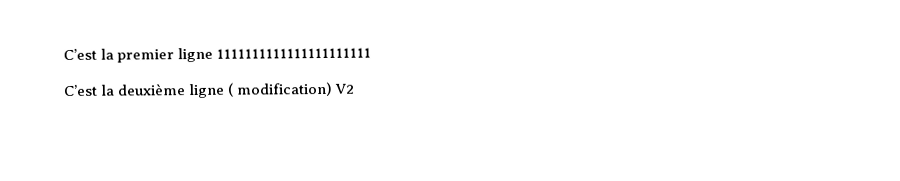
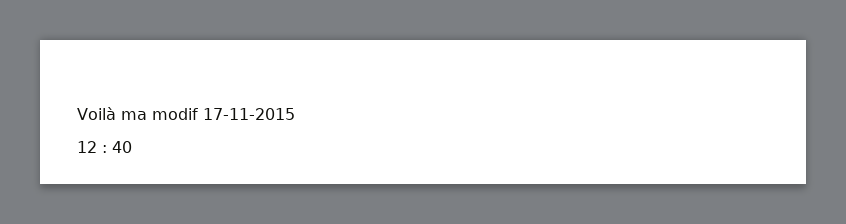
[63,47,372,63] [63,81,356,99] C’est la premier ligne 1111111111111111111111 // C’est la deuxième ligne ( modification) V2 -> [77,107,295,120] [77,141,132,153] Voilà ma modif 17-11-2015 // 12 : 40

